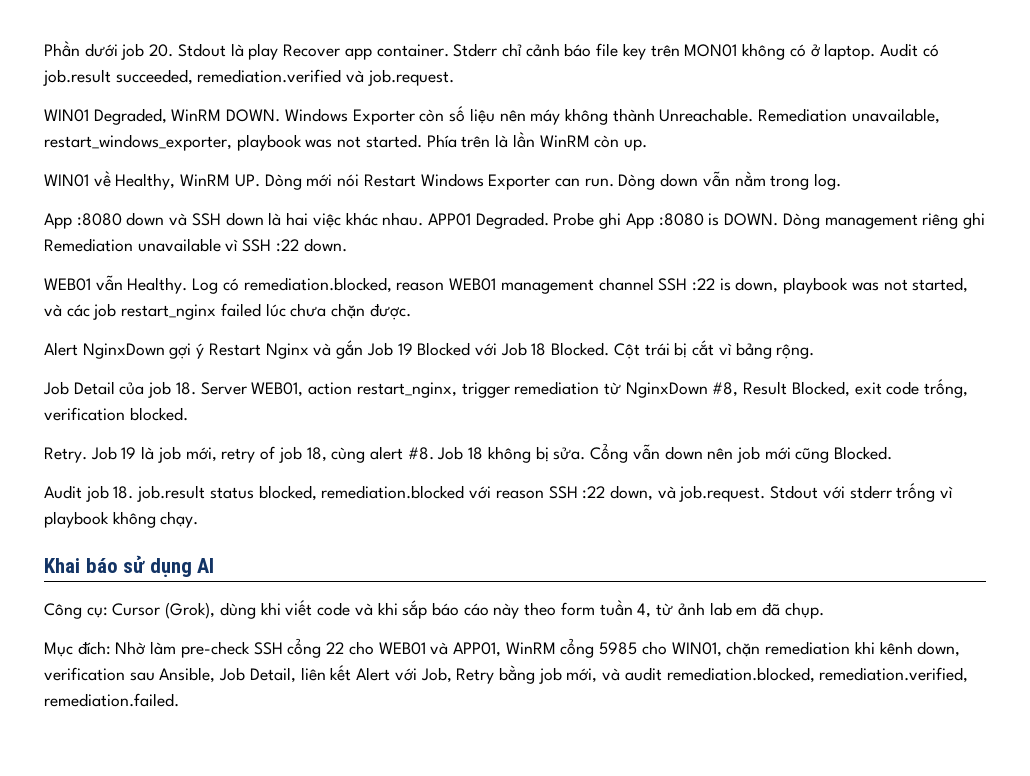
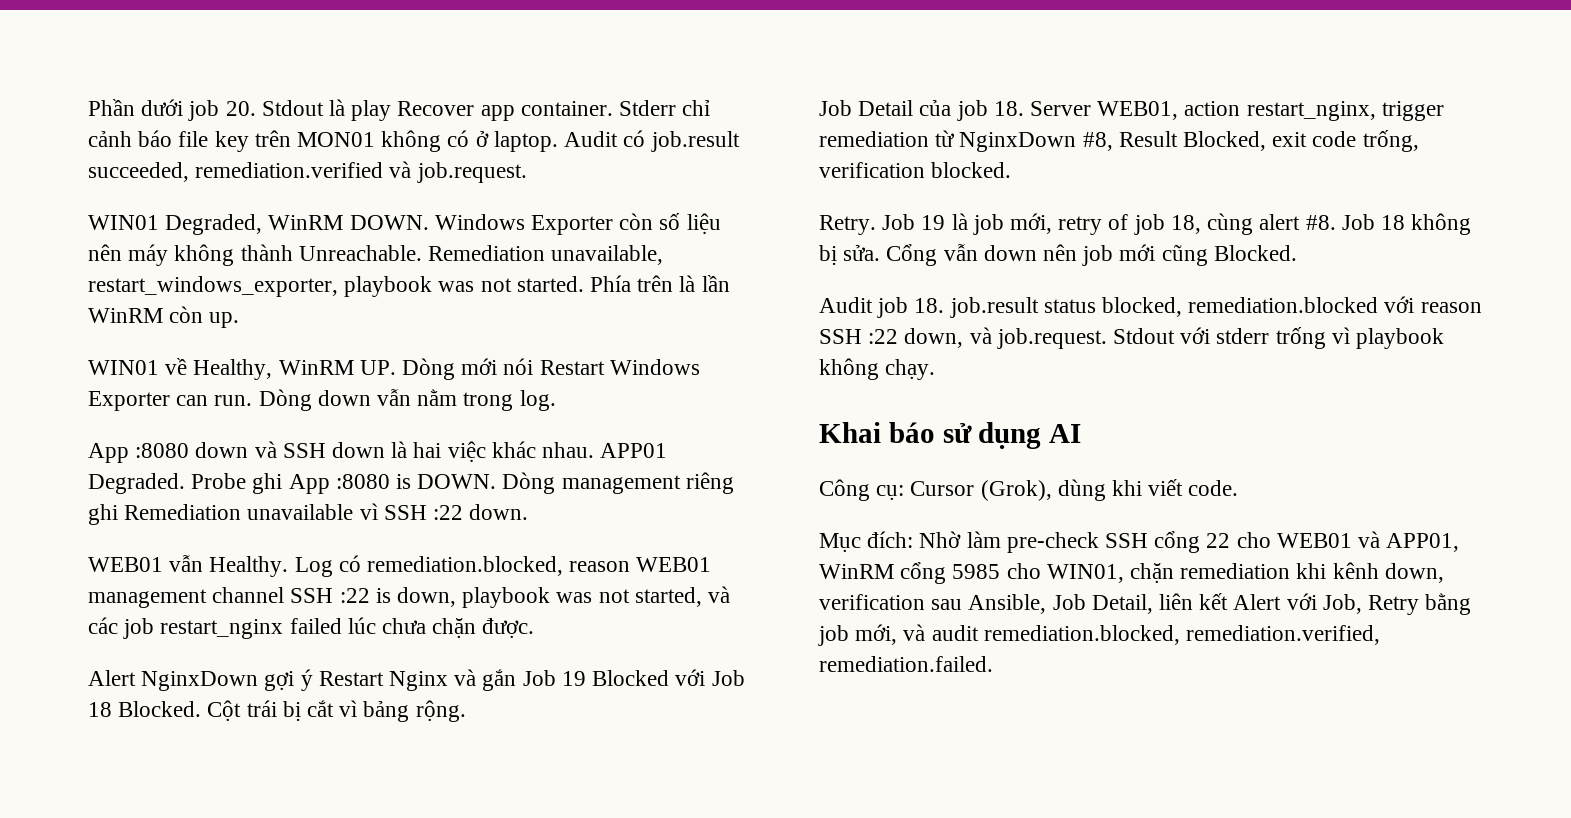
[317,600,824,619] code và khi sắp báo cáo này theo form tuần 4, từ ảnh lab em đã chụp. -> [1188,480,1239,496] code.

